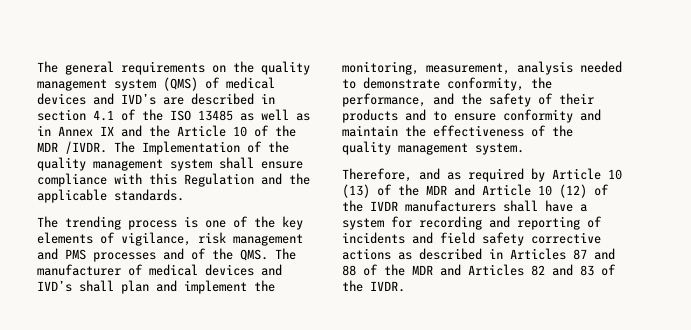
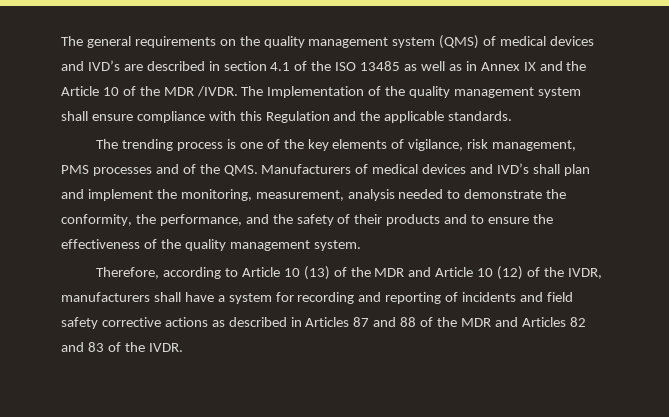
[233,234,303,246] [37,248,58,260] management and -> [492,140,577,151] management,
[275,248,296,260] [37,264,121,276] The manufacturer -> [261,164,352,174] Manufacturers
(440, 83) none -> [546,189,567,199] the
[503,109,601,123] [342,125,398,137] conformity and maintain -> (530, 220) none
[419,168,545,182] and as required by -> [163,267,238,279] according to
[370,201,398,211] IVDR -> [567,268,602,279] IVDR,

